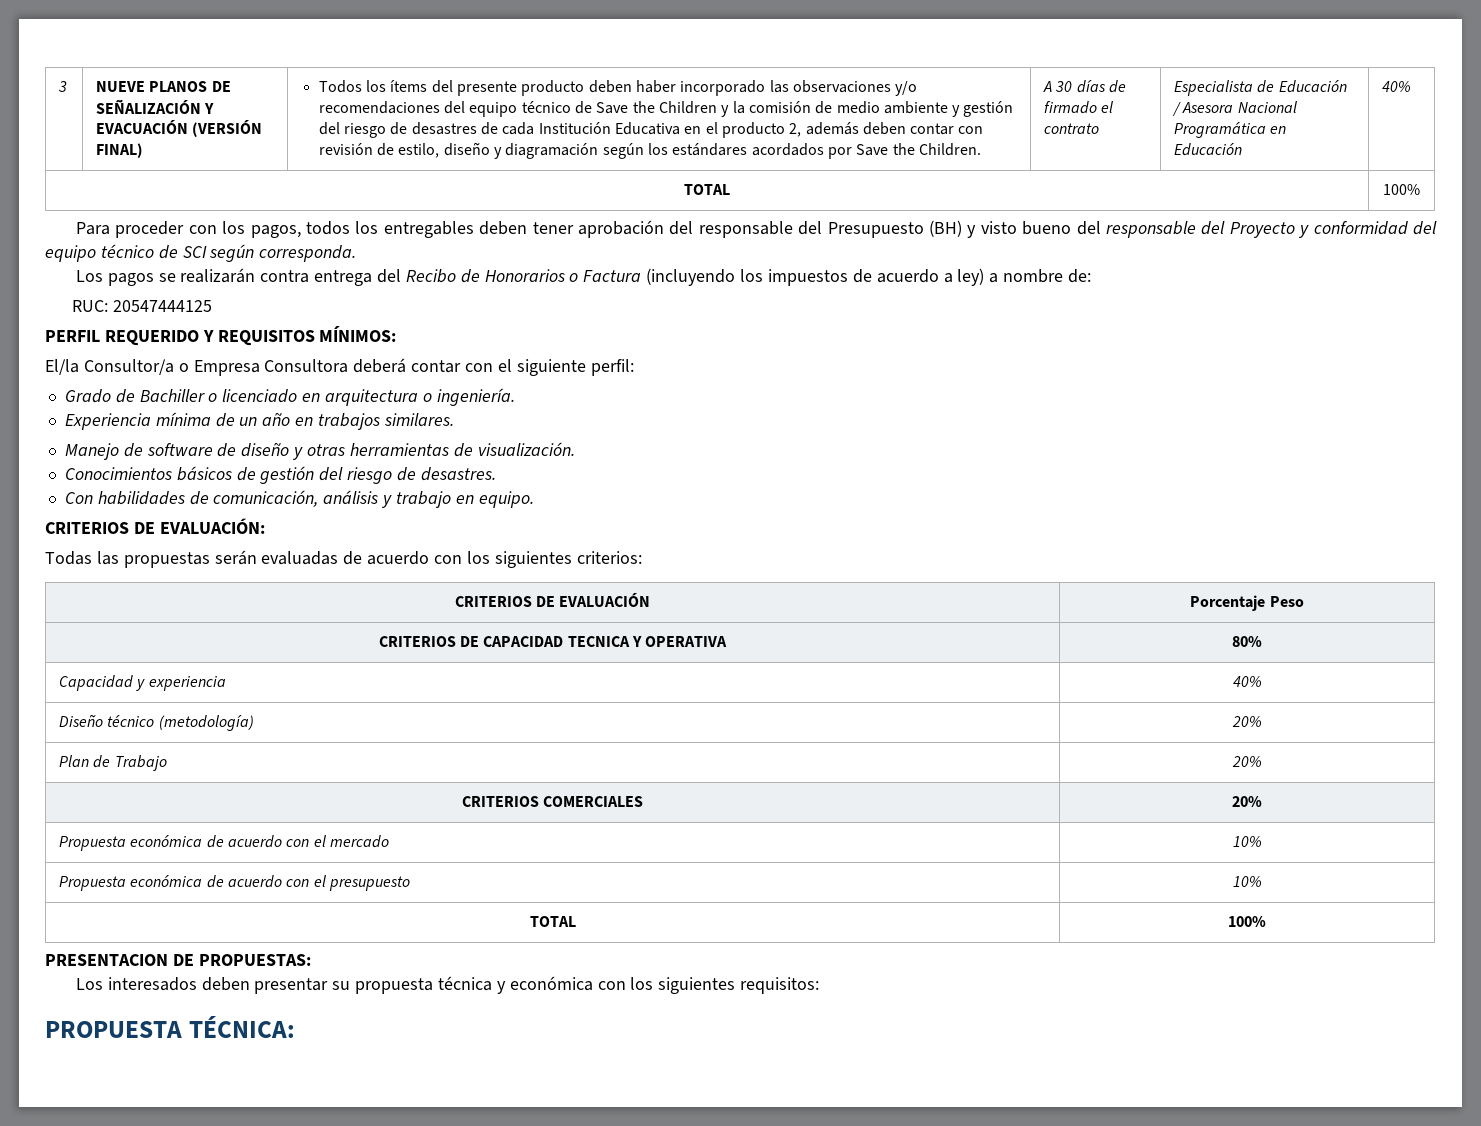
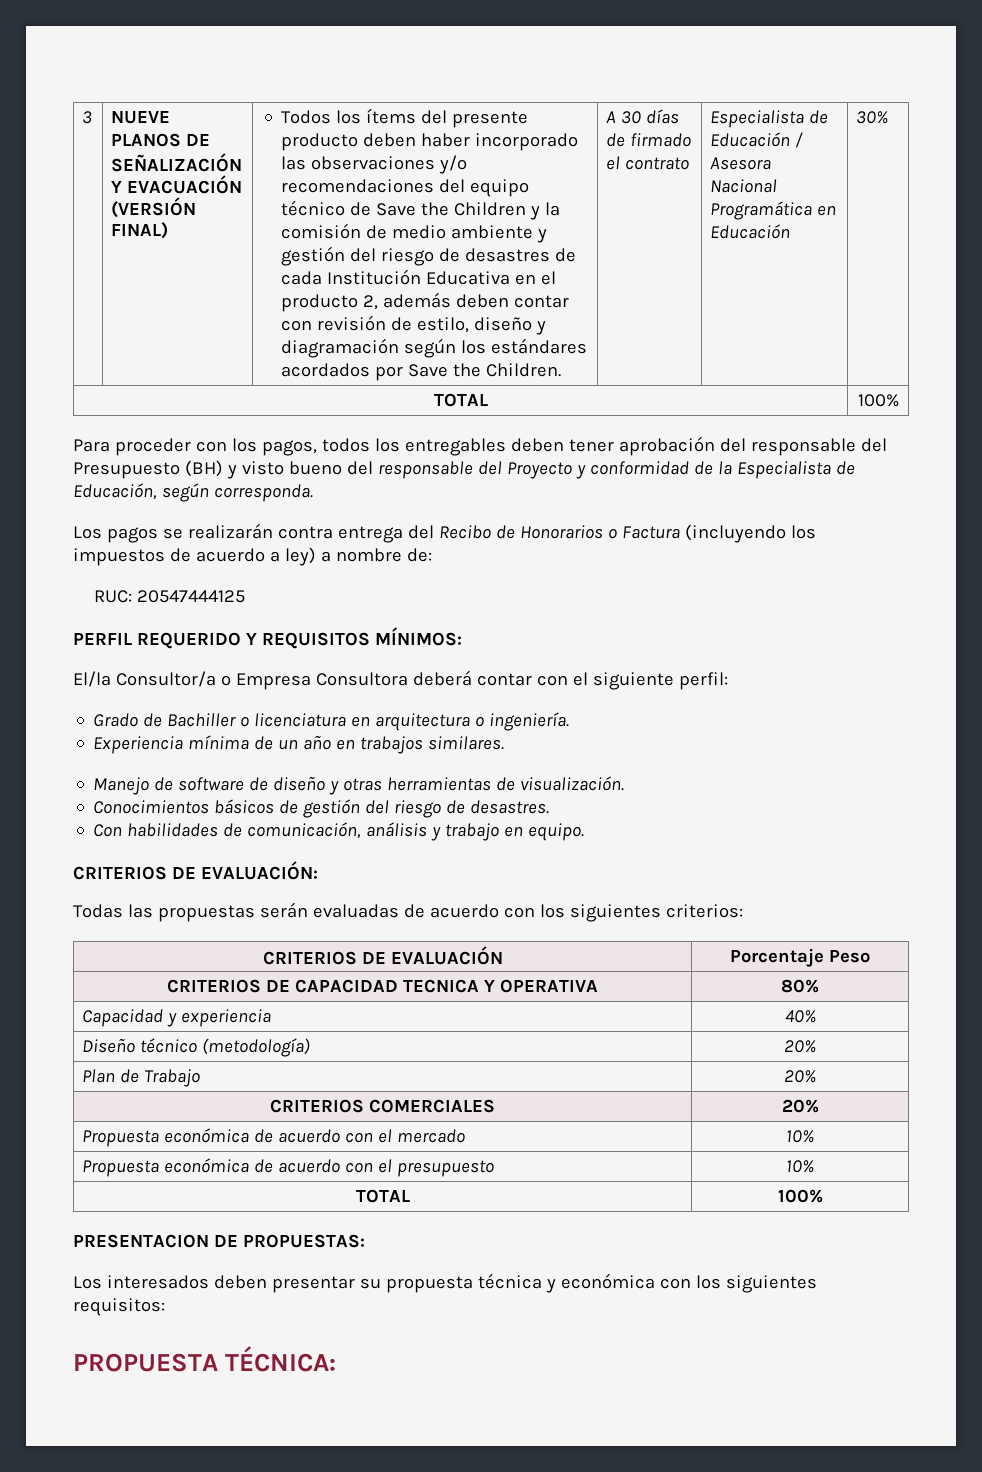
[1382,81,1412,92] 40% -> [856,111,889,124] 30%
[1412,221,1437,235] [45,244,207,262] del equipo técnico de SCI -> [693,461,855,479] [73,483,157,500] de la Especialista de Educación,
[222,389,298,403] licenciado -> [254,713,347,727] licenciatura

